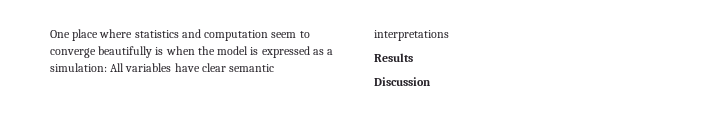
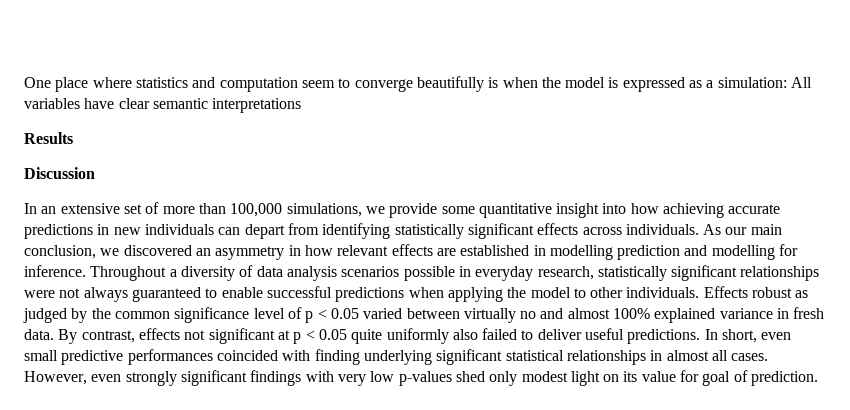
(431, 81) none -> [24,202,781,218] [24,223,782,239] [24,244,799,260] [24,265,820,281] [24,286,809,302] [23,307,825,323] [24,328,792,344] [24,349,769,365] [24,370,819,386] // In an extensive set of more than 100,000 simulations, we provide some quantitative insight into how achieving accurate predictions in new individuals can depart from identifying statistically significant effects across individuals. As our main conclusion, we discovered an asymmetry in how relevant effects are established in modelling prediction and modelling for inference. Throughout a diversity of data analysis scenarios possible in everyday research, statistically significant relationships were not always guaranteed to enable successful predictions when applying the model to other individuals. Effects robust as judged by the common significance level of p < 0.05 varied between virtually no and almost 100% explained variance in fresh data. By contrast, effects not significant at p < 0.05 quite uniformly also failed to deliver useful predictions. In short, even small predictive performances coincided with finding underlying significant statistical relationships in almost all cases. However, even strongly significant findings with very low p-values shed only modest light on its value for goal of prediction.

